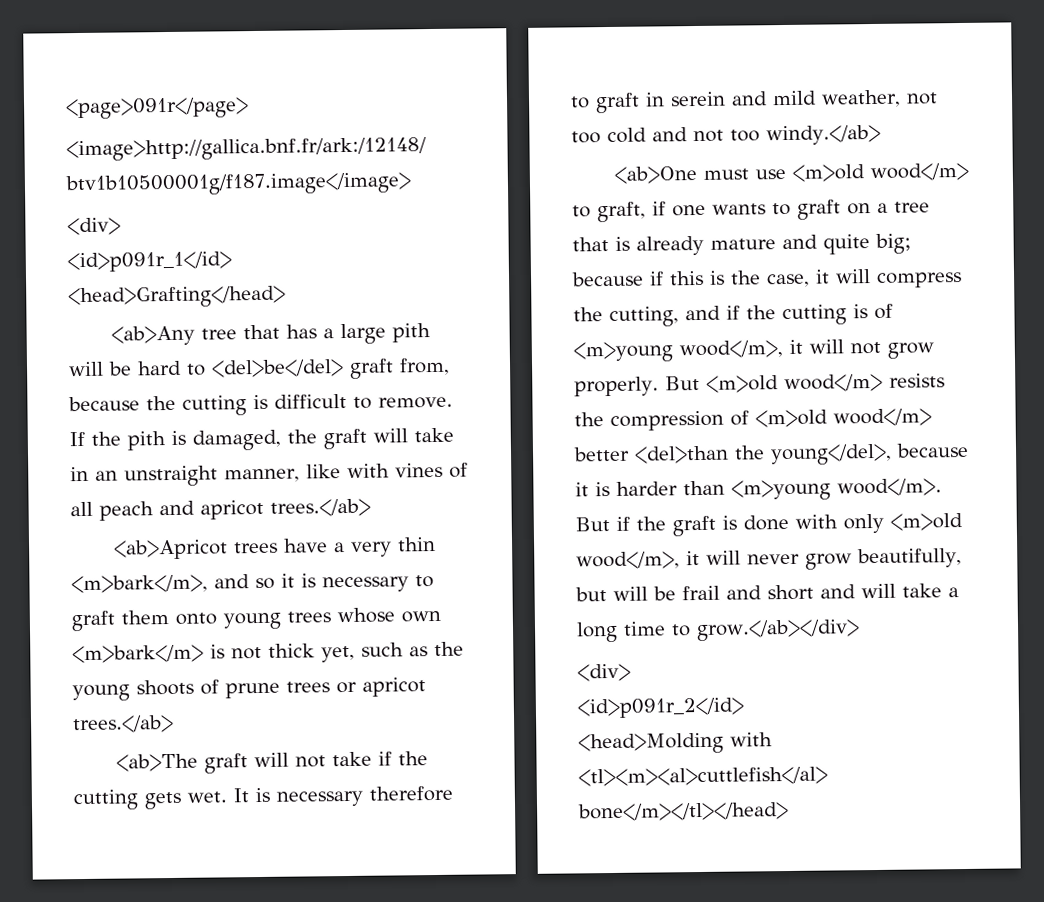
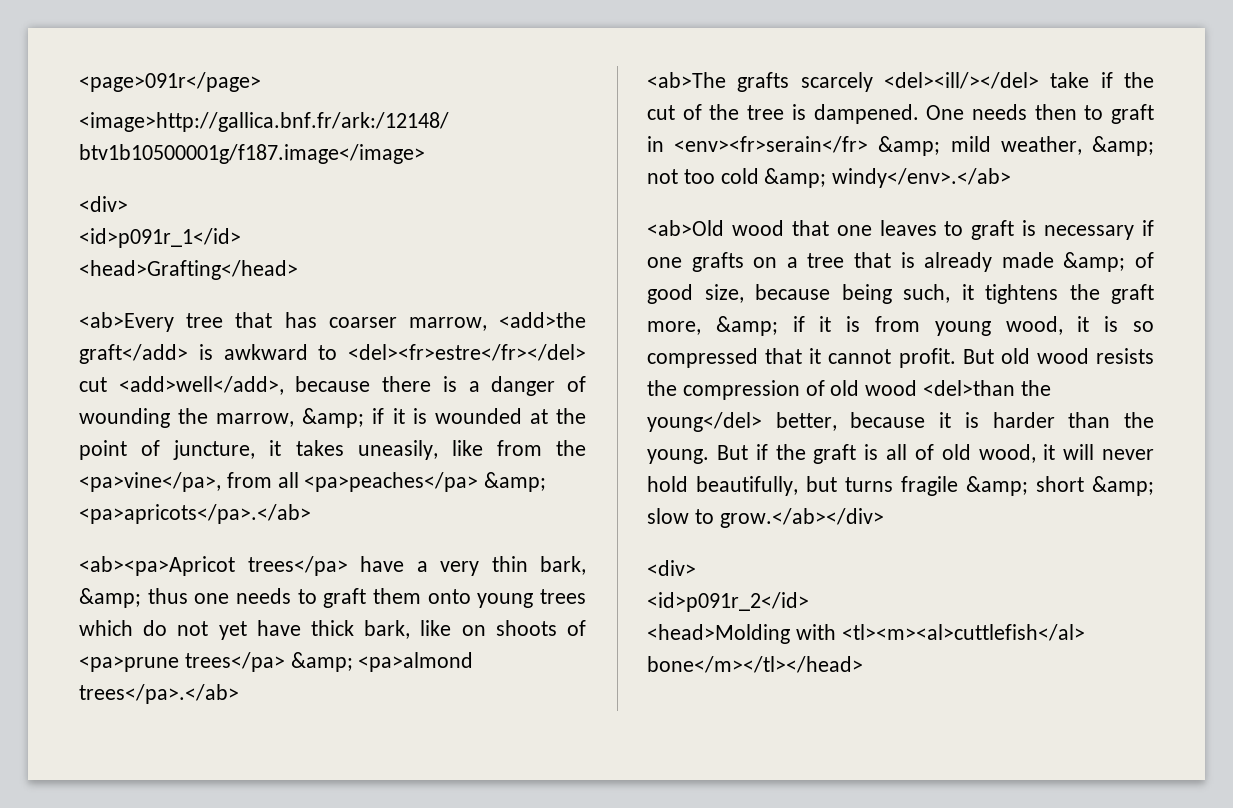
[110,325,195,346] <ab>Any -> [79,312,174,332] <ab>Every
[322,323,431,345] [68,357,450,379] [68,393,453,416] [69,427,454,451] [70,462,468,487] [70,498,371,521] [112,536,436,560] [71,573,409,594] a large pith will be hard to <del>be</del> graft from, because the cutting is difficult to remove. If the pith is damaged, the graft will take in an unstraight manner, like with vines of all peach and apricot trees.</ab> // <ab>Apricot trees have a very thin <m>bark</m>, and so it is necessary -> [328,312,586,331] [79,344,586,364] [79,376,586,396] [79,408,586,428] [79,440,586,460] [79,472,547,492] [79,504,311,524] [79,556,586,576] [79,588,291,608] coarser marrow, <add>the graft</add> is awkward to <del><fr>estre</fr></del> cut <add>well</add>, because there is a danger of wounding the marrow, &amp; if it is wounded at the point of juncture, it takes uneasily, like from the <pa>vine</pa>, from all <pa>peaches</pa> &amp; <pa>apricots</pa>.</ab> // <ab><pa>Apricot trees</pa> have a very thin bark, &amp; thus one needs
[337,607,441,624] [72,641,464,664] [72,677,426,702] [72,714,174,734] [115,751,428,774] [73,785,453,811] whose own <m>bark</m> is not thick yet, such as the young shoots of prune trees or apricot trees.</ab> // <ab>The graft will not take if the cutting gets wet. It is necessary therefore -> [79,620,586,640] [79,652,474,672] [79,684,239,704] [647,72,1154,92] [647,104,1077,124] which do not yet have thick bark, like on shoots of <pa>prune trees</pa> &amp; <pa>almond trees</pa>.</ab> // <ab>The grafts scarcely <del><ill/></del> take if the cut of the tree is dampened. One needs then
[670,91,768,107] serein and -> [674,136,941,156] <env><fr>serain</fr> &amp;
(901, 98) none -> [1092,136,1154,156] &amp;
[652,124,881,146] [613,162,969,184] [572,199,841,223] and not too windy.</ab> // <ab>One must use <m>old wood</m> to graft, if one wants to graft -> [764,168,1012,188] [647,220,1154,240] [647,252,744,272] &amp; windy</env>.</ab> // <ab>Old wood that one leaves to graft is necessary if one grafts
[710,233,911,255] [571,269,962,288] [573,303,893,327] [573,339,934,363] [574,373,945,397] [574,408,932,431] [573,443,892,466] mature and quite big; because if this is the case, it will compress the cutting, and if the cutting is of <m>young wood</m>, it will not grow properly. But <m>old wood</m> resists the compression of <m>old wood</m> better <del>than the young</del>, -> [1001,252,1154,272] [647,284,1154,304] [647,316,1154,336] [647,348,1154,368] [647,380,1051,400] [647,412,837,432] made &amp; of good size, because being such, it tightens the graft more, &amp; if it is from young wood, it is so compressed that it cannot profit. But old wood resists the compression of old wood <del>than the young</del> better,
[731,478,942,501] <m>young wood</m>. -> [1124,412,1154,428] [647,449,709,464] the young.
[743,513,963,534] [576,551,680,570] done with only <m>old wood</m>, -> [886,444,1036,463] all of old wood,
[805,553,852,570] grow -> [647,476,688,492] hold
[613,583,959,601] [576,621,666,643] will be frail and short and will take a long time -> [845,476,1154,496] [647,508,689,524] turns fragile &amp; short &amp; slow

